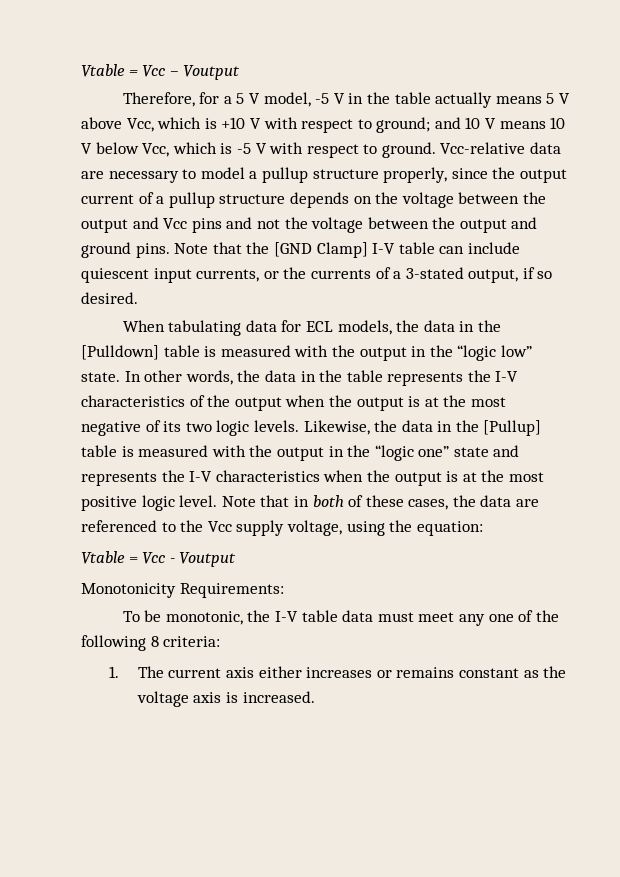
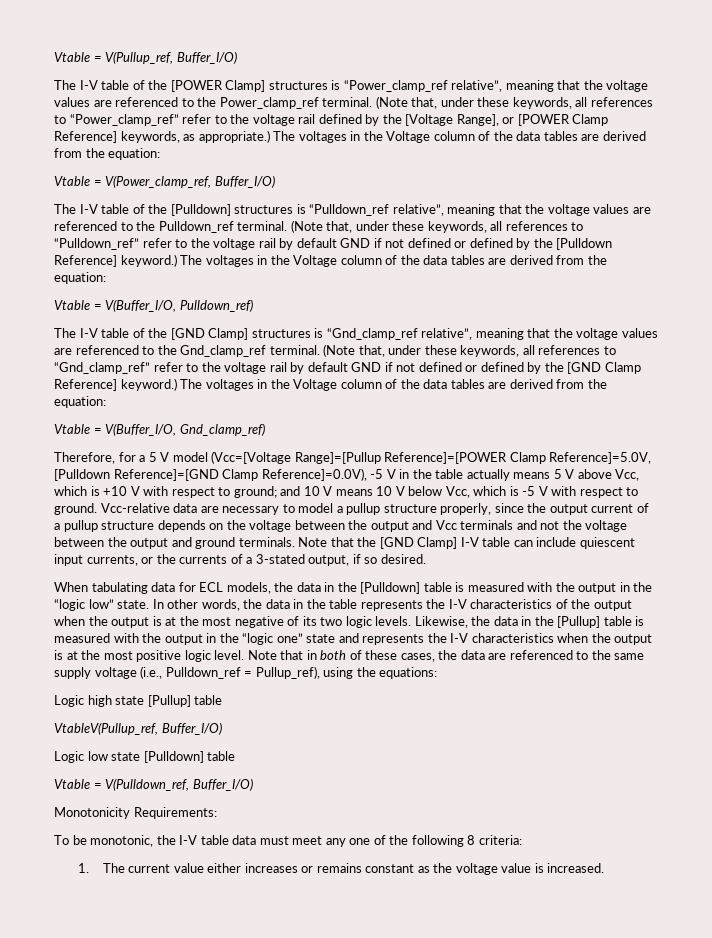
[81,64,241,80] Vtable = Vcc – Voutput -> [54,51,237,64] [54,80,649,92] [54,96,653,109] [54,114,609,126] [54,130,646,143] [54,148,161,160] [54,175,275,188] [54,204,651,216] [54,220,584,233] [54,238,613,250] [54,254,607,267] [54,272,106,284] [54,299,253,312] [54,328,658,340] [54,344,616,357] [54,362,641,374] [54,378,607,391] [54,396,106,408] [54,423,265,436] Vtable = V(Pullup_ref, Buffer_I/O) // The I-V table of the [POWER Clamp] structures is “Power_clamp_ref relative”, meaning that the voltage values are referenced to the Power_clamp_ref terminal. (Note that, under these keywords, all references to “Power_clamp_ref” refer to the voltage rail defined by the [Voltage Range], or [POWER Clamp Reference] keywords, as appropriate.) The voltages in the Voltage column of the data tables are derived from the equation: // Vtable = V(Power_clamp_ref, Buffer_I/O) // The I-V table of the [Pulldown] structures is “Pulldown_ref relative”, meaning that the voltage values are referenced to the Pulldown_ref terminal. (Note that, under these keywords, all references to “Pulldown_ref” refer to the voltage rail by default GND if not defined or defined by the [Pulldown Reference] keyword.) The voltages in the Voltage column of the data tables are derived from the equation: // Vtable = V(Buffer_I/O, Pulldown_ref) // The I-V table of the [GND Clamp] structures is “Gnd_clamp_ref relative”, meaning that the voltage values are referenced to the Gnd_clamp_ref terminal. (Note that, under these keywords, all references to “Gnd_clamp_ref” refer to the voltage rail by default GND if not defined or defined by the [GND Clamp Reference] keyword.) The voltages in the Voltage column of the data tables are derived from the equation: // Vtable = V(Buffer_I/O, Gnd_clamp_ref)
[263,92,311,107] model, -> [172,451,652,464] [54,468,367,481] model (Vcc=[Voltage Range]=[Pullup Reference]=[POWER Clamp Reference]=5.0V, [Pulldown Reference]=[GND Clamp Reference]=0.0V),
[191,218,222,233] pins -> [460,520,514,530] terminals
[135,243,170,258] pins. -> [238,537,295,547] terminals.
[207,520,483,536] [81,551,237,567] Vcc supply voltage, using the equation: // Vtable = Vcc - Voutput -> [614,653,645,660] [54,666,438,679] [54,695,223,707] [54,722,222,735] [54,751,236,763] [54,778,253,791] same supply voltage (i.e., Pulldown_ref = Pullup_ref), using the equations: // Logic high state [Pullup] table // VtableV(Pullup_ref, Buffer_I/O) // Logic low state [Pulldown] table // Vtable = V(Pulldown_ref, Buffer_I/O)
[226,667,255,678] axis -> [173,863,204,873] value
[193,692,222,703] axis -> [501,863,532,873] value

